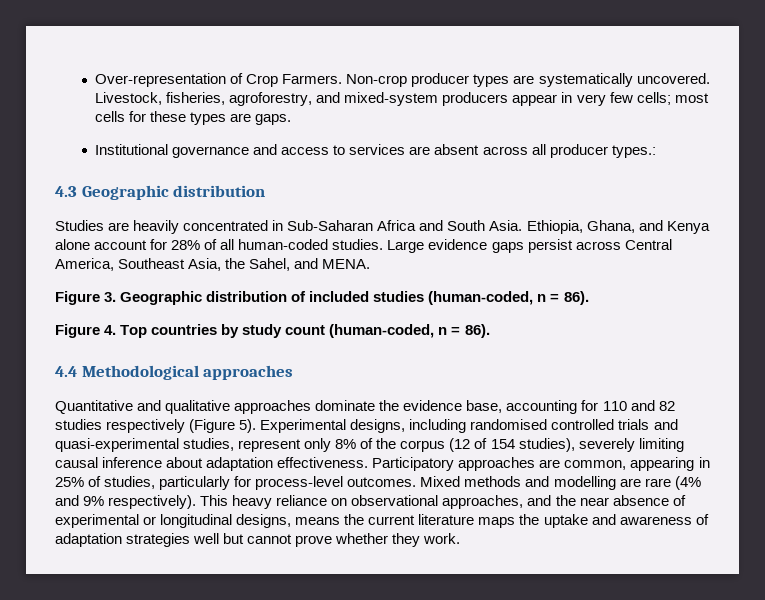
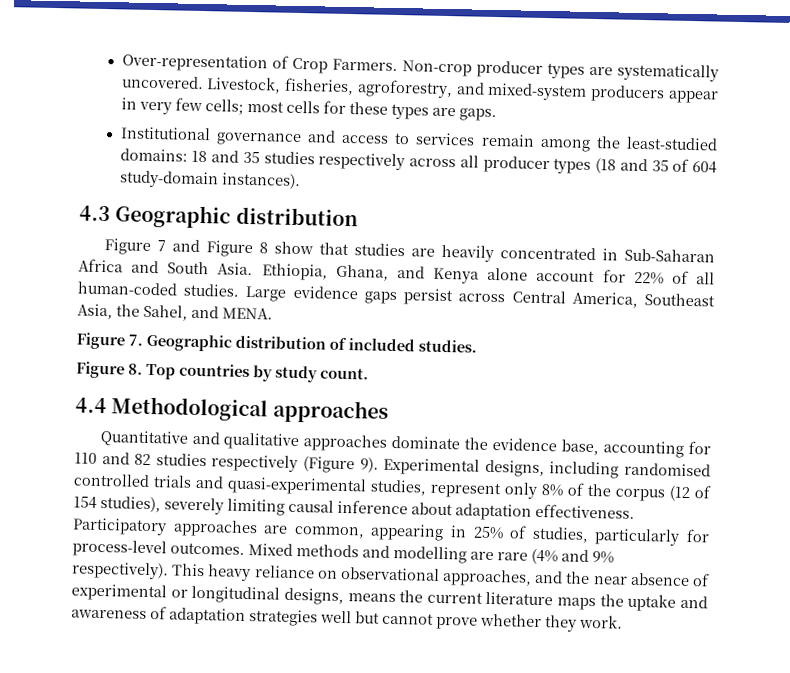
[409,144,656,158] [55,185,266,200] [55,220,104,231] are absent across all producer types.: // 4.3 Geographic distribution // Studies -> [480,133,718,152] [119,148,717,174] [119,170,301,190] [79,204,358,229] [103,238,405,258] remain among the least-studied domains: 18 and 35 studies respectively across all producer types (18 and 35 of 604 study-domain instances). // 4.3 Geographic distribution // Figure 7 and Figure 8 show that studies
[171,240,201,250] 28% -> [633,271,664,285] 22%
[104,292,117,302] 3. -> [128,334,143,346] 7.
[373,291,589,305] [55,324,117,338] studies (human-coded, n = 86). // Figure 4. -> [418,339,477,353] [76,361,143,379] studies. // Figure 8.
[285,324,490,338] count (human-coded, n = 86). -> [320,367,369,380] count.
[239,419,257,433] 5). -> [359,457,379,473] 9).

